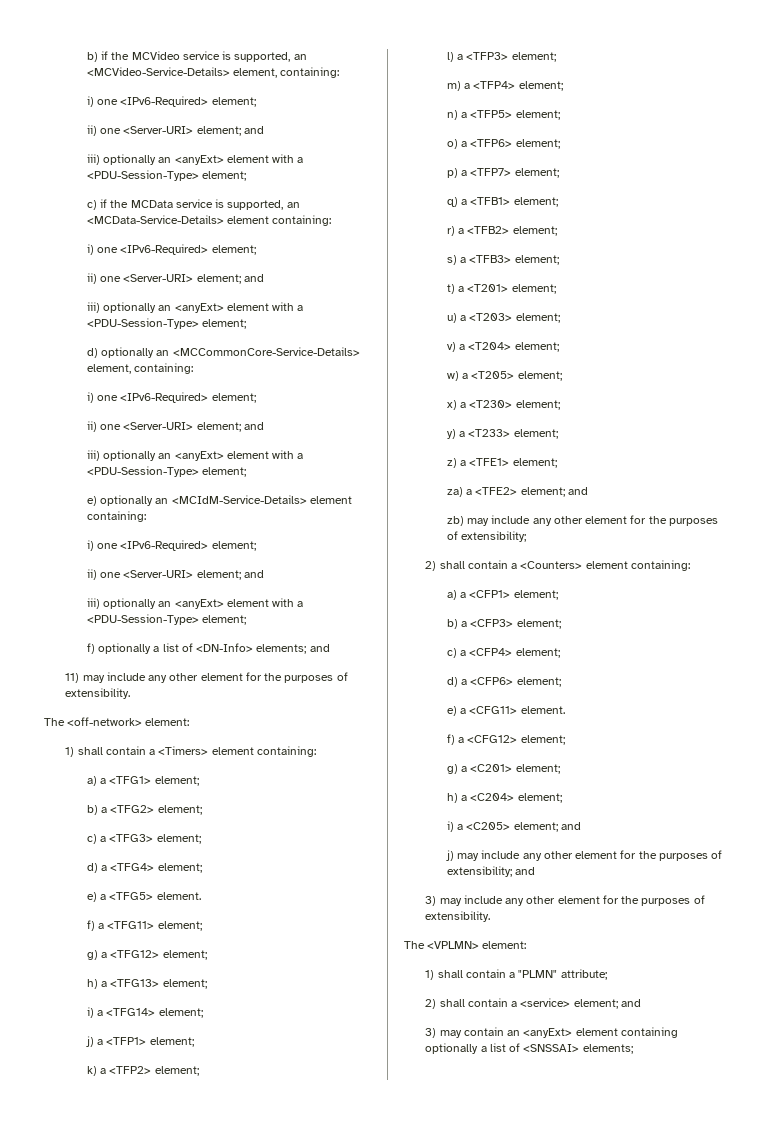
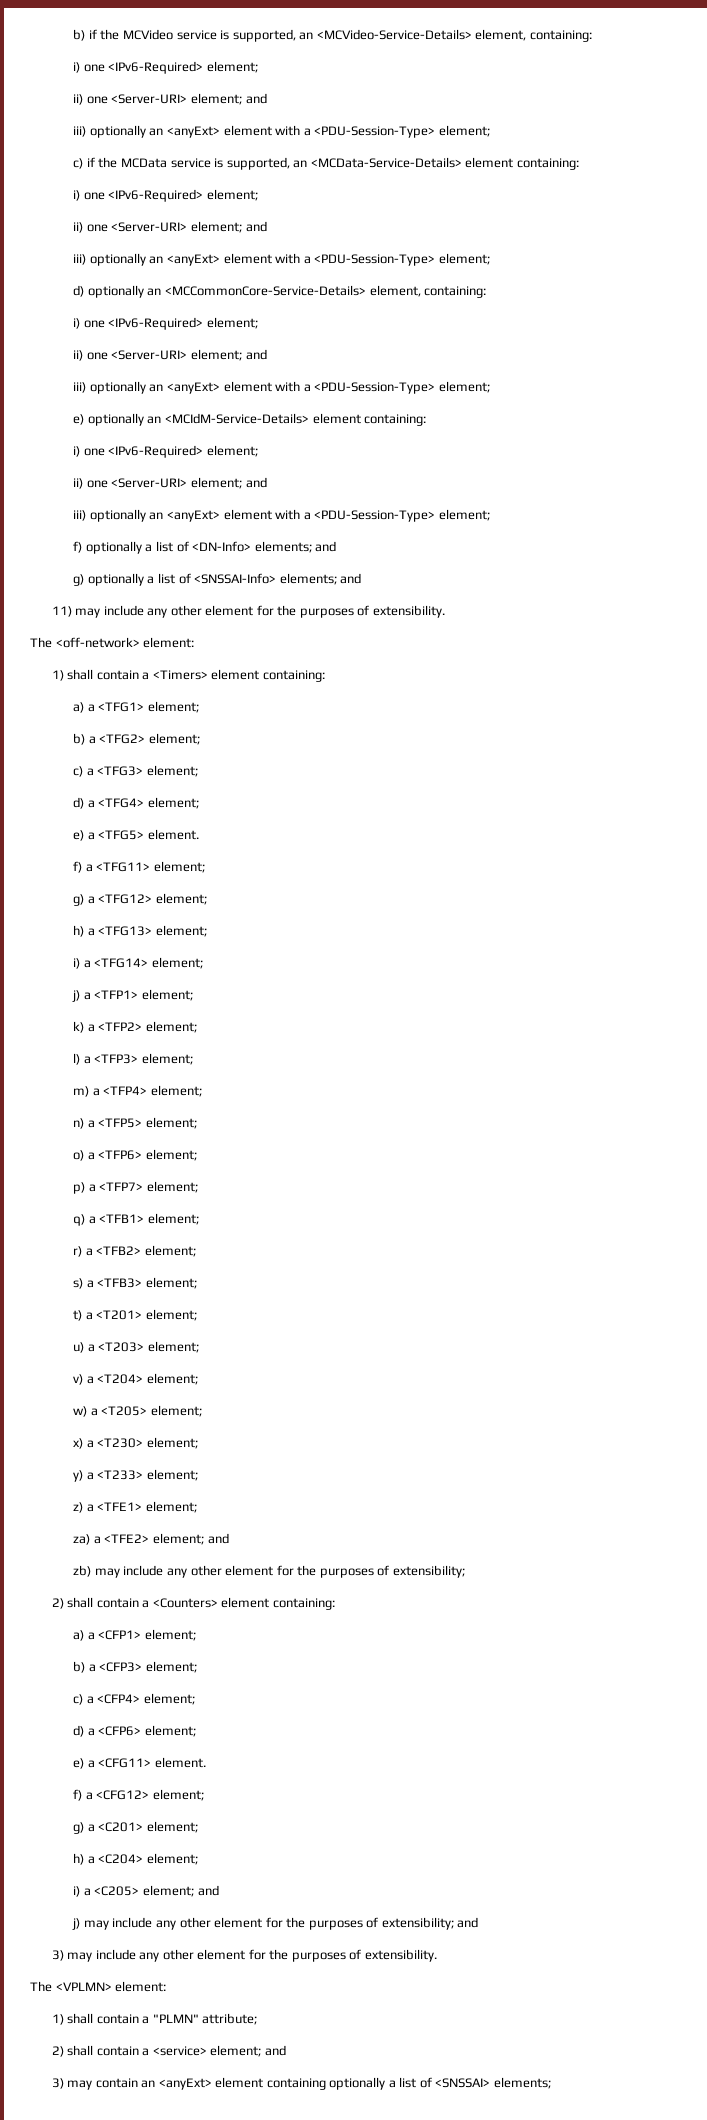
(330, 648) none -> [73,573,362,586] // g) optionally a list of <SNSSAI-Info> elements; and

